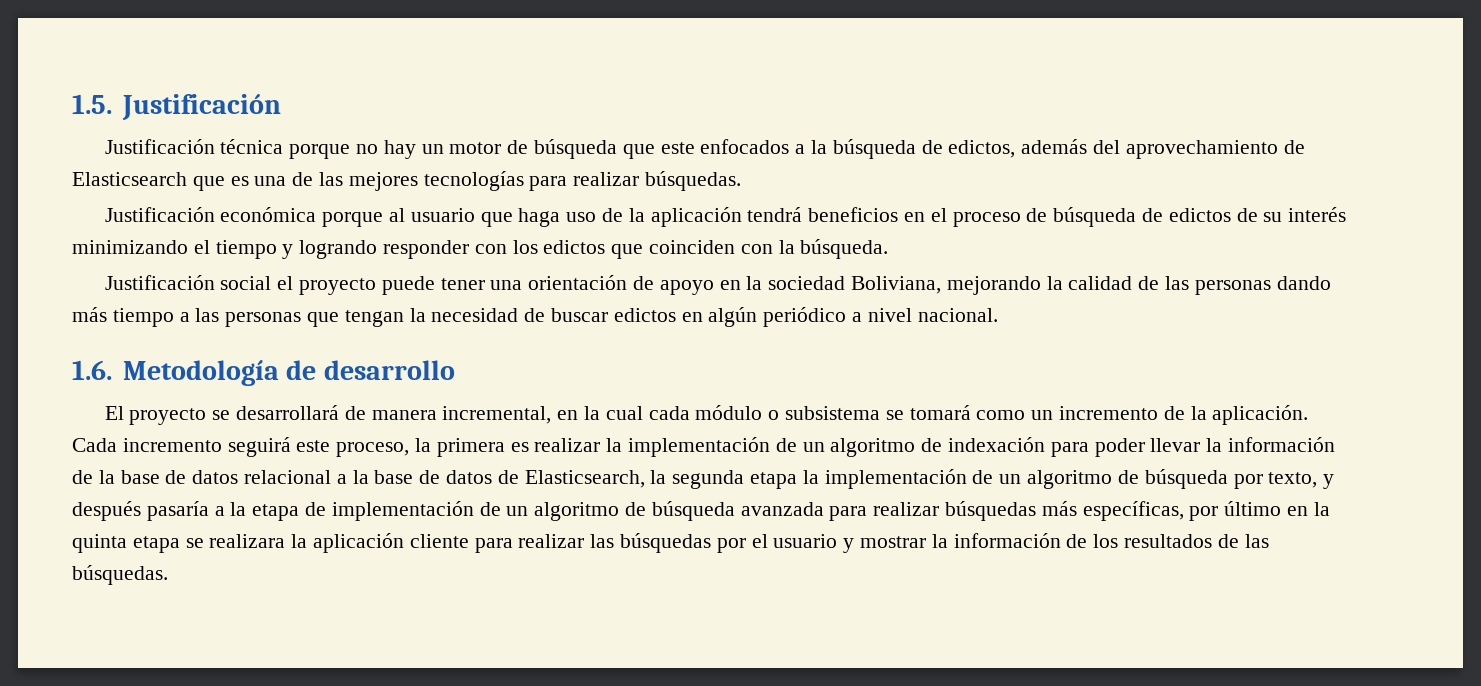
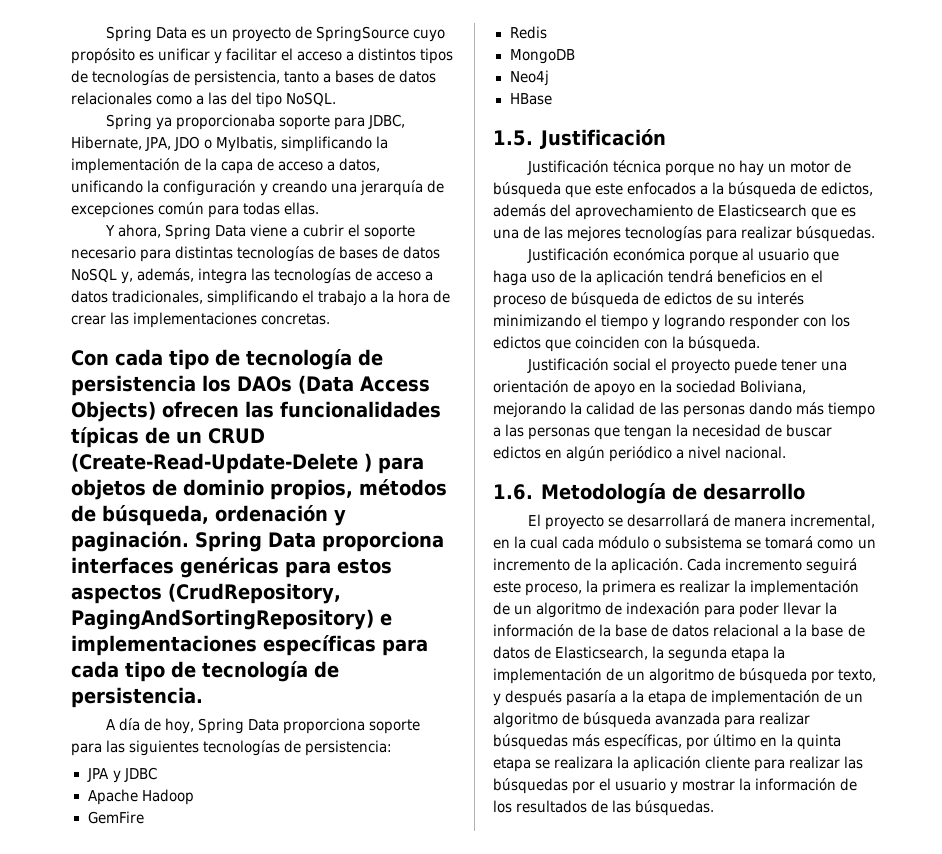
(72, 104) none -> [106,26,446,42] [71,48,454,64] [71,70,437,86] [71,92,337,108] [106,114,406,130] [71,136,389,152] [71,158,381,174] [71,180,445,196] [71,202,320,218] [105,224,416,240] [71,246,441,262] [71,268,434,284] [71,290,451,306] [71,312,331,328] [71,349,383,370] [71,375,430,396] [71,401,441,422] [71,427,265,448] [71,453,424,474] [71,479,447,500] [71,505,346,526] [71,531,444,552] [71,557,392,578] [71,583,341,604] [71,609,392,630] [71,635,428,656] [71,661,339,682] [71,687,203,708] [106,718,421,734] [71,740,393,756] [86,767,157,783] [87,789,194,805] [87,811,145,824] [509,26,547,39] [509,49,575,64] [509,70,549,86] [509,93,552,105] Spring Data es un proyecto de SpringSource cuyo propósito es unificar y facilitar el acceso a distintos tipos de tecnologías de persistencia, tanto a bases de datos relacionales como a las del tipo NoSQL. // Spring ya proporcionaba soporte para JDBC, Hibernate, JPA, JDO o MyIbatis, simplificando la implementación de la capa de acceso a datos, unificando la configuración y creando una jerarquía de excepciones común para todas ellas. // Y ahora, Spring Data viene a cubrir el soporte necesario para distintas tecnologías de bases de datos NoSQL y, además, integra las tecnologías de acceso a datos tradicionales, simplificando el trabajo a la hora de crear las implementaciones concretas. // Con cada tipo de tecnología de persistencia los DAOs (Data Access Objects) ofrecen las funcionalidades típicas de un CRUD (Create-Read-Update-Delete ) para objetos de dominio propios, métodos de búsqueda, ordenación y paginación. Spring Data proporciona interfaces genéricas para estos aspectos (CrudRepository, PagingAndSortingRepository) e implementaciones específicas para cada tipo de tecnología de persistencia. // A día de hoy, Spring Data proporciona soporte para las siguientes tecnologías de persistencia: // JPA y JDBC // Apache Hadoop // GemFire // Redis // MongoDB // Neo4j // HBase //

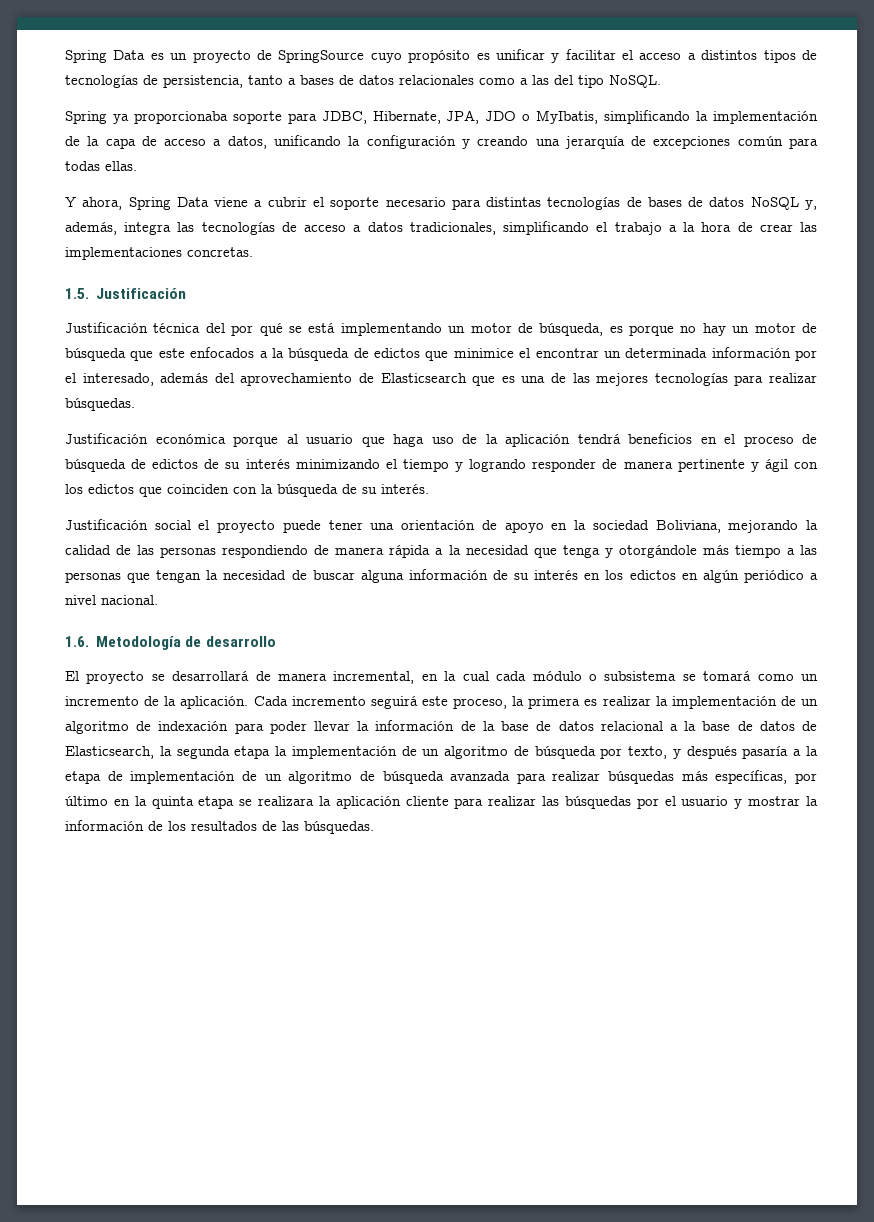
[71,349,383,370] [71,375,430,396] [71,401,441,422] [71,427,265,448] [71,453,424,474] [71,479,447,500] [71,505,346,526] [71,531,444,552] [71,557,392,578] [71,583,341,604] [71,609,392,630] [71,635,428,656] [71,661,339,682] [71,687,203,708] [106,718,421,734] [71,740,393,756] [86,767,157,783] [87,789,194,805] [87,811,145,824] [509,26,547,39] [509,49,575,64] [509,70,549,86] [509,93,552,105] [493,129,666,149] [527,160,662,175] Con cada tipo de tecnología de persistencia los DAOs (Data Access Objects) ofrecen las funcionalidades típicas de un CRUD (Create-Read-Update-Delete ) para objetos de dominio propios, métodos de búsqueda, ordenación y paginación. Spring Data proporciona interfaces genéricas para estos aspectos (CrudRepository, PagingAndSortingRepository) e implementaciones específicas para cada tipo de tecnología de persistencia. // A día de hoy, Spring Data proporciona soporte para las siguientes tecnologías de persistencia: // JPA y JDBC // Apache Hadoop // GemFire // Redis // MongoDB // Neo4j // HBase // 1.5. Justificación // Justificación técnica -> [65,288,187,299] [65,322,623,336] 1.5. Justificación // Justificación técnica del por qué se está implementando un motor de búsqueda, es
[821,182,874,196] edictos, -> [374,347,817,361] [65,373,154,386] edictos que minimice el encontrar un determinada información por el interesado,
(800, 322) none -> [602,459,788,472] de manera pertinente y ágil
[688,336,761,352] búsqueda. -> [277,484,429,497] búsqueda de su interés.
[749,402,793,415] dando -> [222,545,697,558] respondiendo de manera rápida a la necesidad que tenga y otorgándole
(833, 430) none -> [360,569,624,583] alguna información de su interés en los

